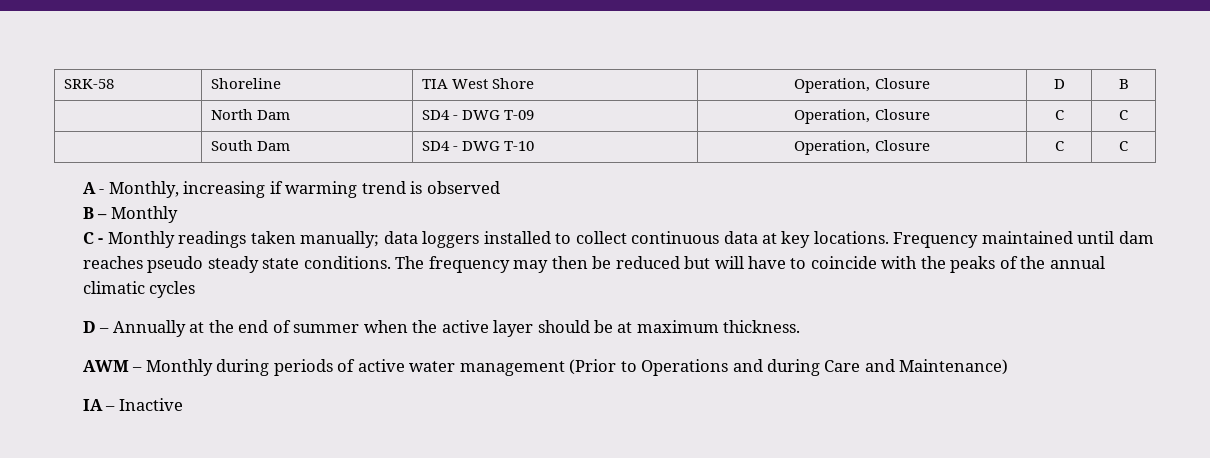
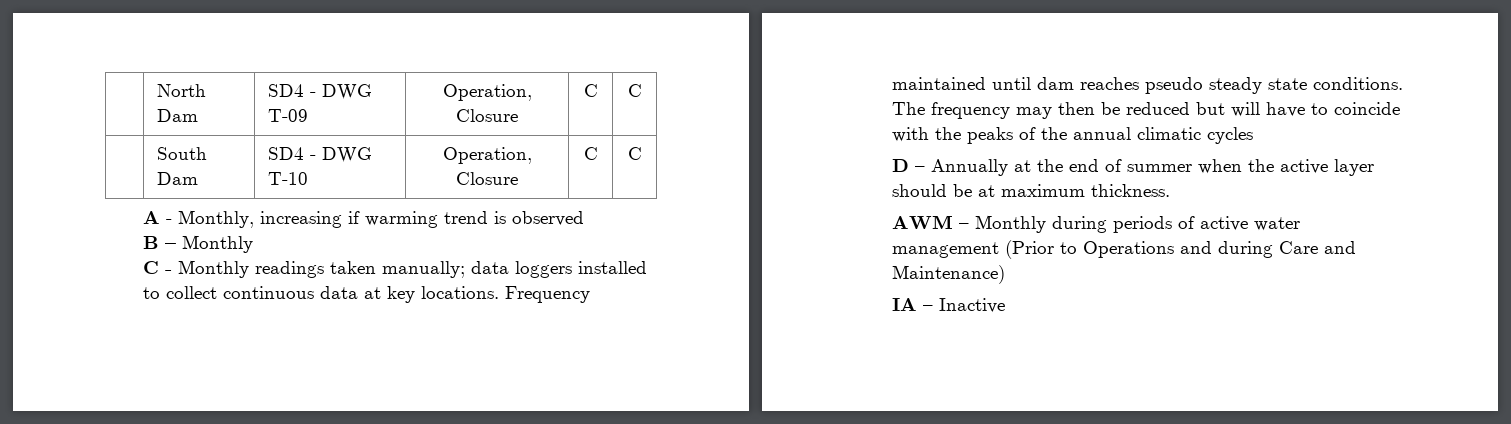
[63,79,114,89] [210,78,281,89] [421,78,534,89] [794,78,930,93] [1053,79,1065,89] [1118,79,1129,89] SRK-58 | Shoreline | TIA West Shore | Operation, Closure | D | B // -> (157, 90) none

